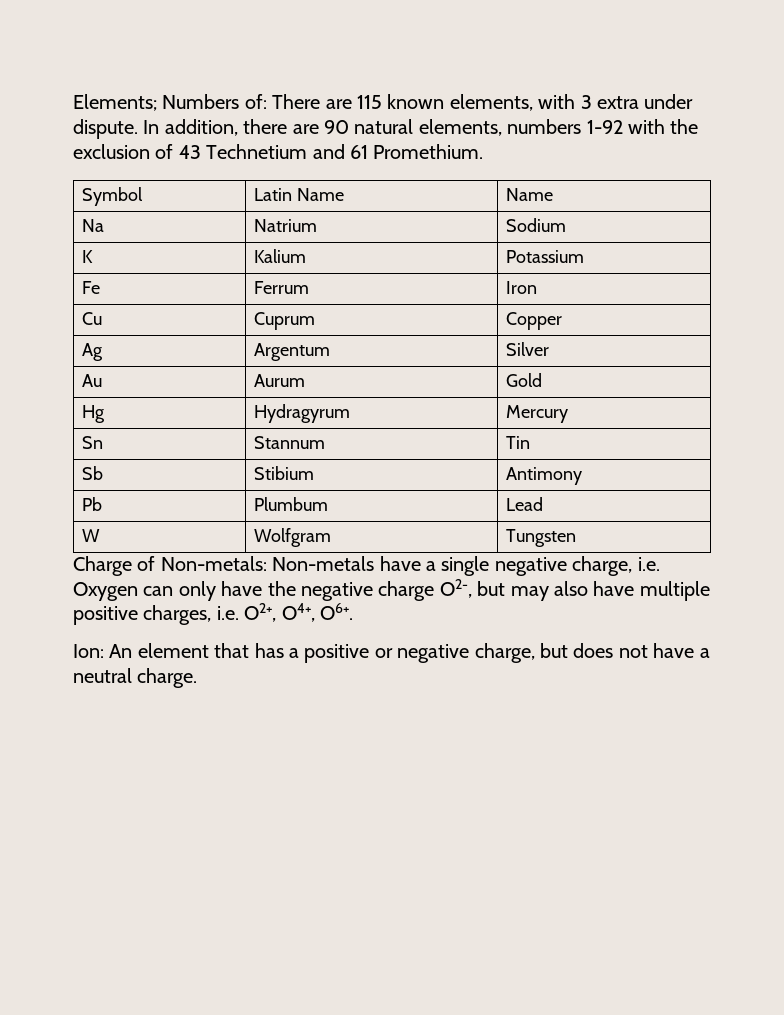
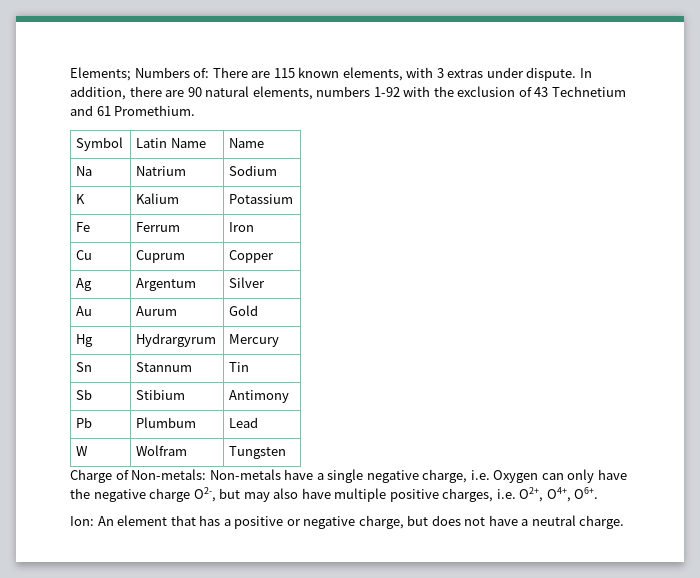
[596,96,639,109] extra -> [447,69,484,78] extras
[253,404,350,423] Hydragyrum -> [136,333,217,347] Hydrargyrum
[253,528,331,547] Wolfgram -> [136,445,188,456] Wolfram

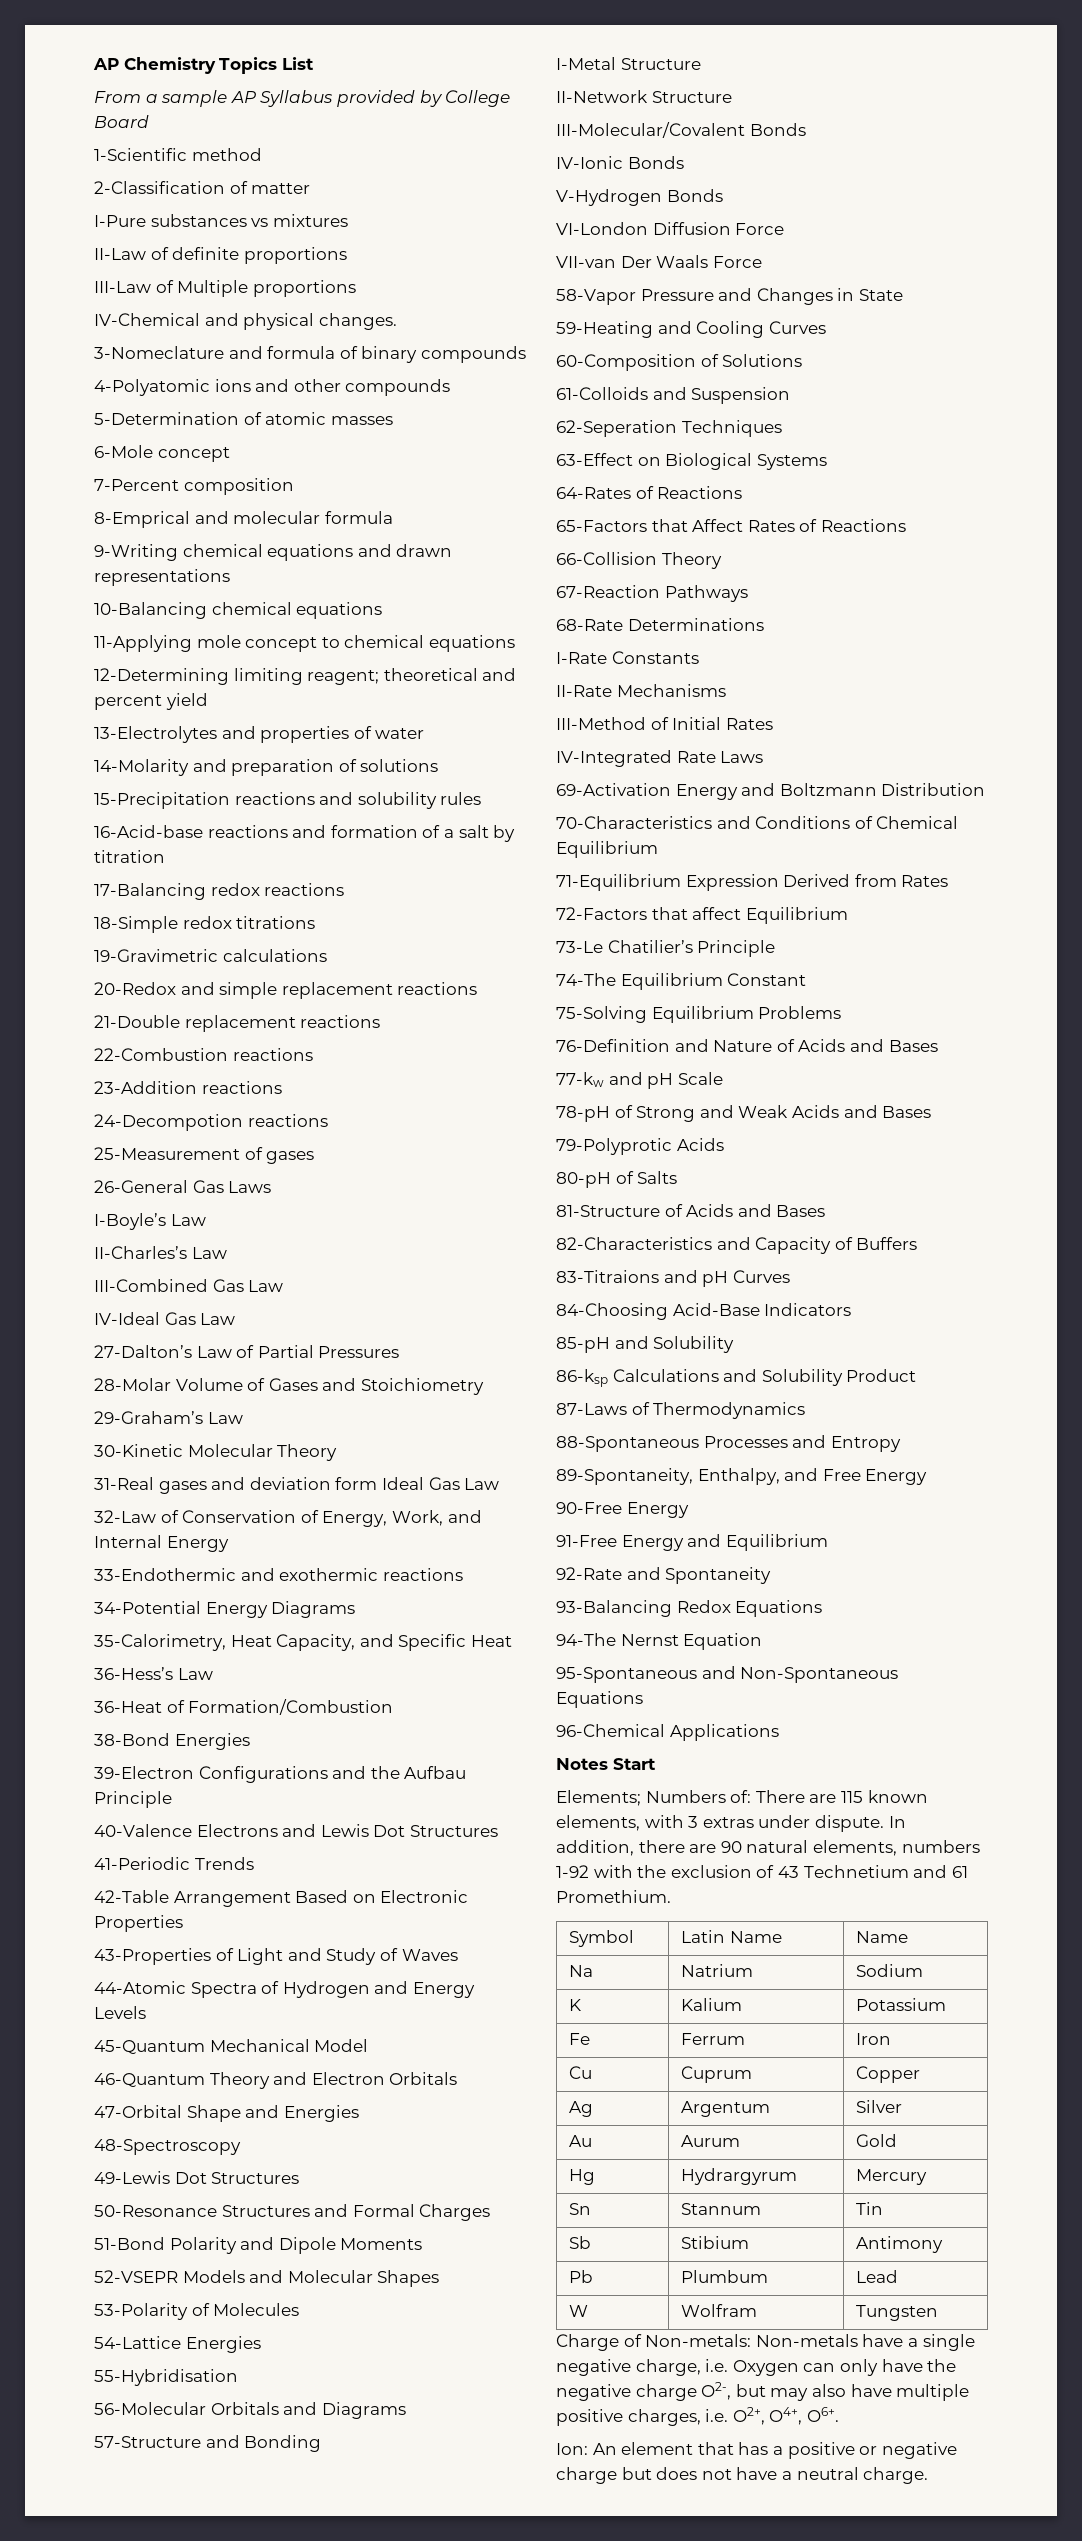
(70, 74) none -> [93,57,314,74] [94,90,511,107] [94,115,149,128] [94,148,262,161] [94,181,311,194] [94,214,348,227] [94,247,347,264] [94,280,356,297] [94,313,397,330] [94,346,526,363] [94,379,451,396] [94,412,393,425] [94,445,230,462] [94,478,294,495] [94,511,393,528] [94,544,453,561] [94,569,230,586] [94,602,383,619] [94,635,515,652] [94,668,517,685] [94,693,208,710] [94,726,425,743] [94,759,439,776] [94,792,482,809] [94,825,516,842] [94,850,165,863] [94,883,345,900] [94,916,316,933] [94,949,327,962] [94,982,478,999] [94,1015,381,1032] [94,1048,313,1061] [94,1081,282,1094] [94,1114,328,1131] [94,1147,315,1164] [94,1180,272,1193] [94,1213,206,1230] [94,1246,227,1259] [94,1279,284,1292] [94,1312,236,1325] [94,1345,400,1358] [94,1378,484,1395] [94,1411,243,1424] [94,1444,338,1461] [94,1477,500,1494] [94,1510,482,1527] [94,1535,229,1552] [94,1568,463,1581] [94,1601,356,1618] [94,1634,512,1651] [94,1667,213,1680] [94,1699,394,1715] [94,1733,250,1750] [94,1766,467,1783] [94,1791,172,1808] [94,1824,498,1837] [94,1857,254,1870] [94,1890,469,1907] [94,1915,183,1932] [94,1948,458,1965] [94,1981,475,1998] [94,2006,146,2019] [94,2039,369,2055] [94,2072,458,2089] [94,2105,359,2122] [94,2139,241,2155] [94,2171,300,2184] [94,2204,491,2221] [94,2237,423,2254] [94,2270,440,2287] [94,2303,300,2320] [94,2336,261,2353] [94,2369,238,2386] [94,2402,406,2419] [94,2435,322,2452] [556,57,701,70] [556,90,732,103] [556,122,806,138] [556,156,684,169] [556,189,723,206] [556,222,785,235] [556,255,762,268] [556,288,903,305] [556,321,826,338] [556,354,803,371] [556,387,791,404] [556,420,782,437] [556,453,827,470] [556,486,743,499] [556,519,906,532] [556,552,722,569] [556,585,748,602] [556,618,764,631] [556,651,699,664] [556,684,726,697] [556,717,773,730] [556,750,764,767] [556,783,986,800] [556,816,959,829] [556,841,658,858] [556,874,949,891] [556,907,848,924] [556,940,776,957] [556,973,807,990] [556,1006,842,1023] [556,1039,938,1052] [556,1072,723,1089] [556,1105,932,1122] [556,1138,724,1155] [556,1171,678,1188] [556,1204,826,1217] [556,1237,918,1254] [556,1270,790,1287] [556,1303,852,1320] [556,1336,735,1353] [556,1369,917,1387] [556,1402,806,1419] [556,1435,901,1452] [556,1468,928,1485] [556,1502,689,1518] [556,1534,828,1551] [556,1567,772,1584] [556,1600,823,1617] [556,1633,763,1650] [556,1666,899,1683] [556,1691,643,1708] [556,1724,779,1741] [556,1758,656,1770] AP Chemistry Topics List // From a sample AP Syllabus provided by College Board // 1-Scientific method // 2-Classification of matter // I-Pure substances vs mixtures // II-Law of definite proportions // III-Law of Multiple proportions // IV-Chemical and physical changes. // 3-Nomeclature and formula of binary compounds // 4-Polyatomic ions and other compounds // 5-Determination of atomic masses // 6-Mole concept // 7-Percent composition // 8-Emprical and molecular formula // 9-Writing chemical equations and drawn representations // 10-Balancing chemical equations // 11-Applying mole concept to chemical equations // 12-Determining limiting reagent; theoretical and percent yield // 13-Electrolytes and properties of water // 14-Molarity and preparation of solutions // 15-Precipitation reactions and solubility rules // 16-Acid-base reactions and formation of a salt by titration // 17-Balancing redox reactions // 18-Simple redox titrations // 19-Gravimetric calculations // 20-Redox and simple replacement reactions // 21-Double replacement reactions // 22-Combustion reactions // 23-Addition reactions // 24-Decompotion reactions // 25-Measurement of gases // 26-General Gas Laws // I-Boyle’s Law // II-Charles’s Law // III-Combined Gas Law // IV-Ideal Gas Law // 27-Dalton’s Law of Partial Pressures // 28-Molar Volume of Gases and Stoichiometry // 29-Graham’s Law // 30-Kinetic Molecular Theory // 31-Real gases and deviation form Ideal Gas Law // 32-Law of Conservation of Energy, Work, and Internal Energy // 33-Endothermic and exothermic reactions // 34-Potential Energy Diagrams // 35-Calorimetry, Heat Capacity, and Specific Heat // 36-Hess’s Law // 36-Heat of Formation/Combustion // 38-Bond Energies // 39-Electron Configurations and the Aufbau Principle // 40-Valence Electrons and Lewis Dot Structures // 41-Periodic Trends // 42-Table Arrangement Based on Electronic Properties // 43-Properties of Light and Study of Waves // 44-Atomic Spectra of Hydrogen and Energy Levels // 45-Quantum Mechanical Model // 46-Quantum Theory and Electron Orbitals // 47-Orbital Shape and Energies // 48-Spectroscopy // 49-Lewis Dot Structures // 50-Resonance Structures and Formal Charges // 51-Bond Polarity and Dipole Moments // 52-VSEPR Models and Molecular Shapes // 53-Polarity of Molecules // 54-Lattice Energies // 55-Hybridisation // 56-Molecular Orbitals and Diagrams // 57-Structure and Bonding // I-Metal Structure // II-Network Structure // III-Molecular/Covalent Bonds // IV-Ionic Bonds // V-Hydrogen Bonds // VI-London Diffusion Force // VII-van Der Waals Force // 58-Vapor Pressure and Changes in State // 59-Heating and Cooling Curves // 60-Composition of Solutions // 61-Colloids and Suspension // 62-Seperation Techniques // 63-Effect on Biological Systems // 64-Rates of Reactions // 65-Factors that Affect Rates of Reactions // 66-Collision Theory // 67-Reaction Pathways // 68-Rate Determinations // I-Rate Constants // II-Rate Mechanisms // III-Method of Initial Rates // IV-Integrated Rate Laws // 69-Activation Energy and Boltzmann Distribution // 70-Characteristics and Conditions of Chemical Equilibrium // 71-Equilibrium Expression Derived from Rates // 72-Factors that affect Equilibrium // 73-Le Chatilier’s Principle // 74-The Equilibrium Constant // 75-Solving Equilibrium Problems // 76-Definition and Nature of Acids and Bases // 77-kw and pH Scale // 78-pH of Strong and Weak Acids and Bases // 79-Polyprotic Acids // 80-pH of Salts // 81-Structure of Acids and Bases // 82-Characteristics and Capacity of Buffers // 83-Titraions and pH Curves // 84-Choosing Acid-Base Indicators // 85-pH and Solubility // 86-ksp Calculations and Solubility Product // 87-Laws of Thermodynamics // 88-Spontaneous Processes and Entropy // 89-Spontaneity, Enthalpy, and Free Energy // 90-Free Energy // 91-Free Energy and Equilibrium // 92-Rate and Spontaneity // 93-Balancing Redox Equations // 94-The Nernst Equation // 95-Spontaneous and Non-Spontaneous Equations // 96-Chemical Applications // Notes Start //
[358,515,404,529] charge, -> [556,2467,617,2484] charge

